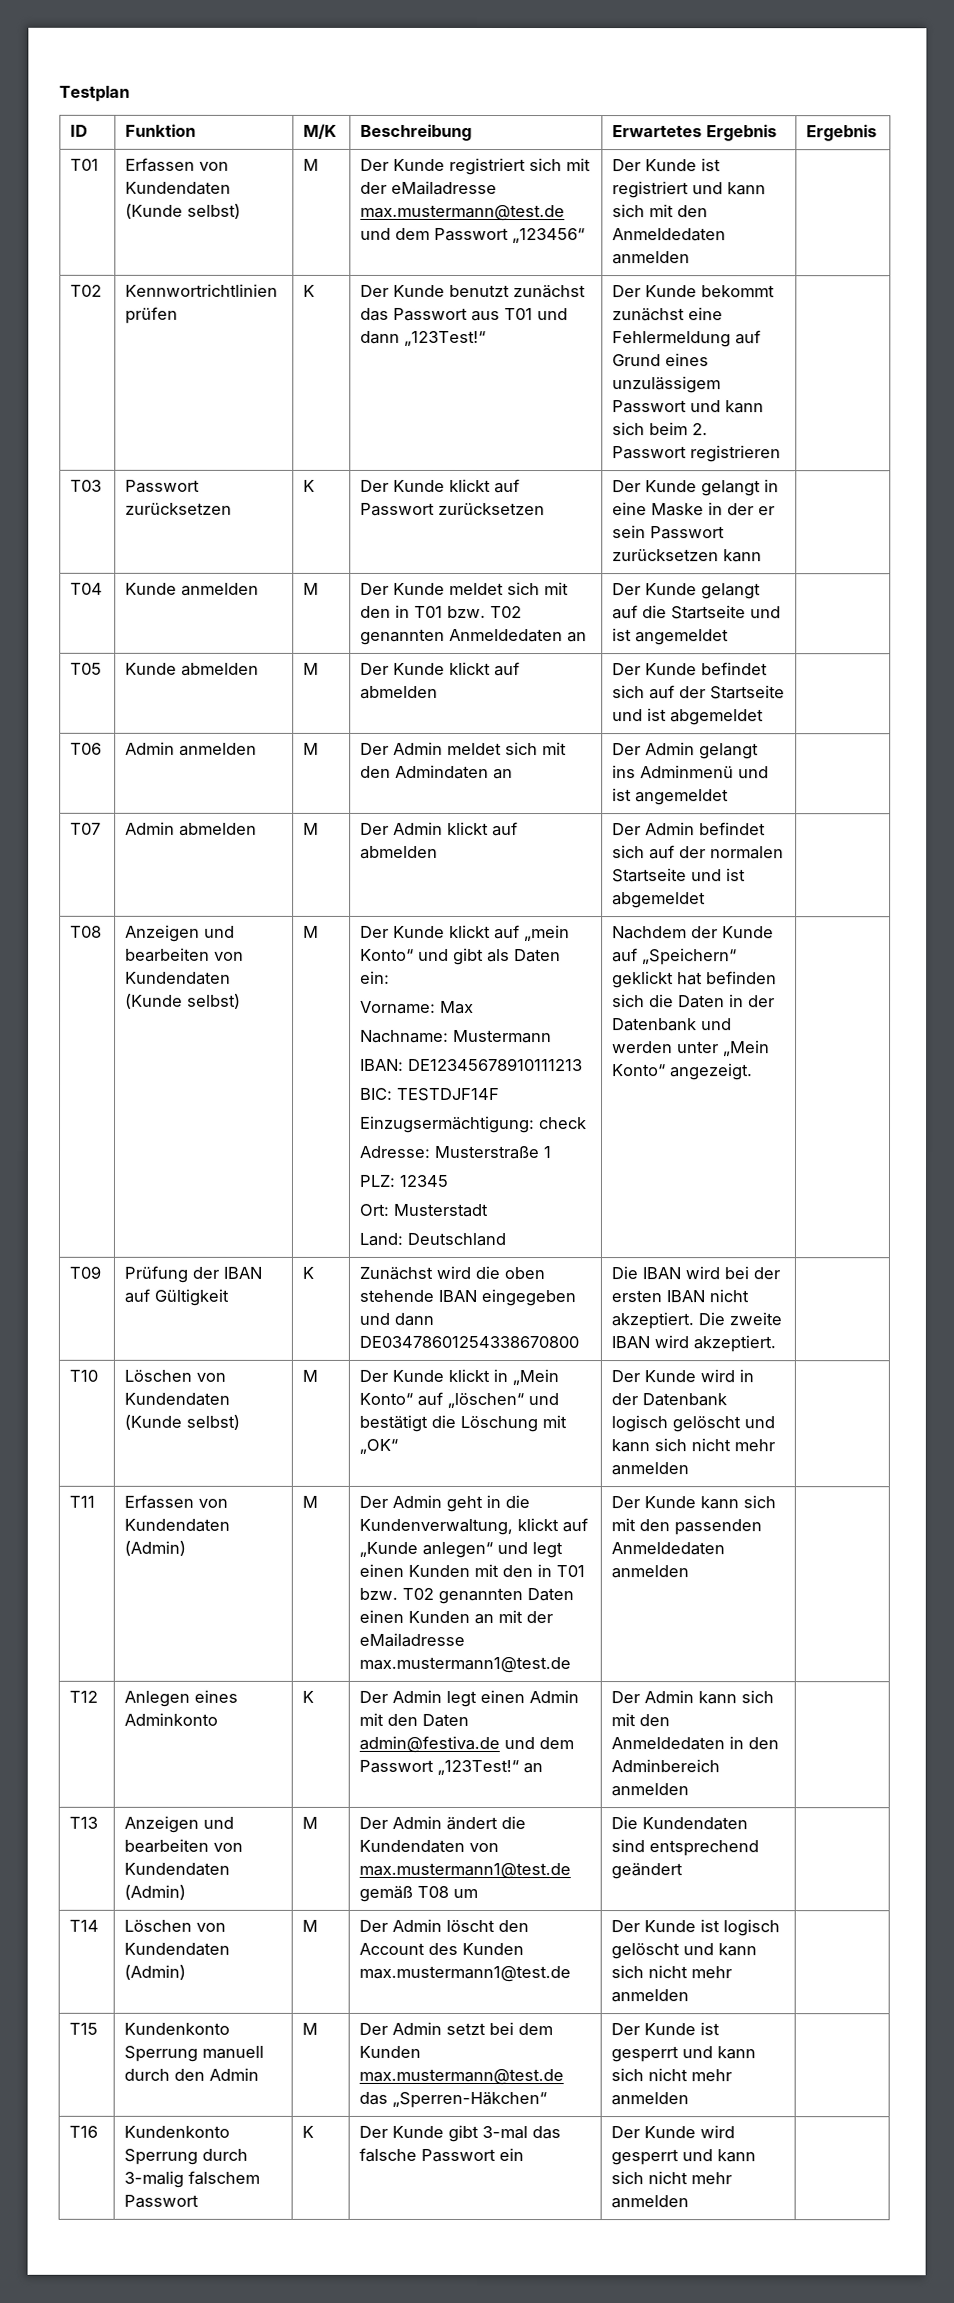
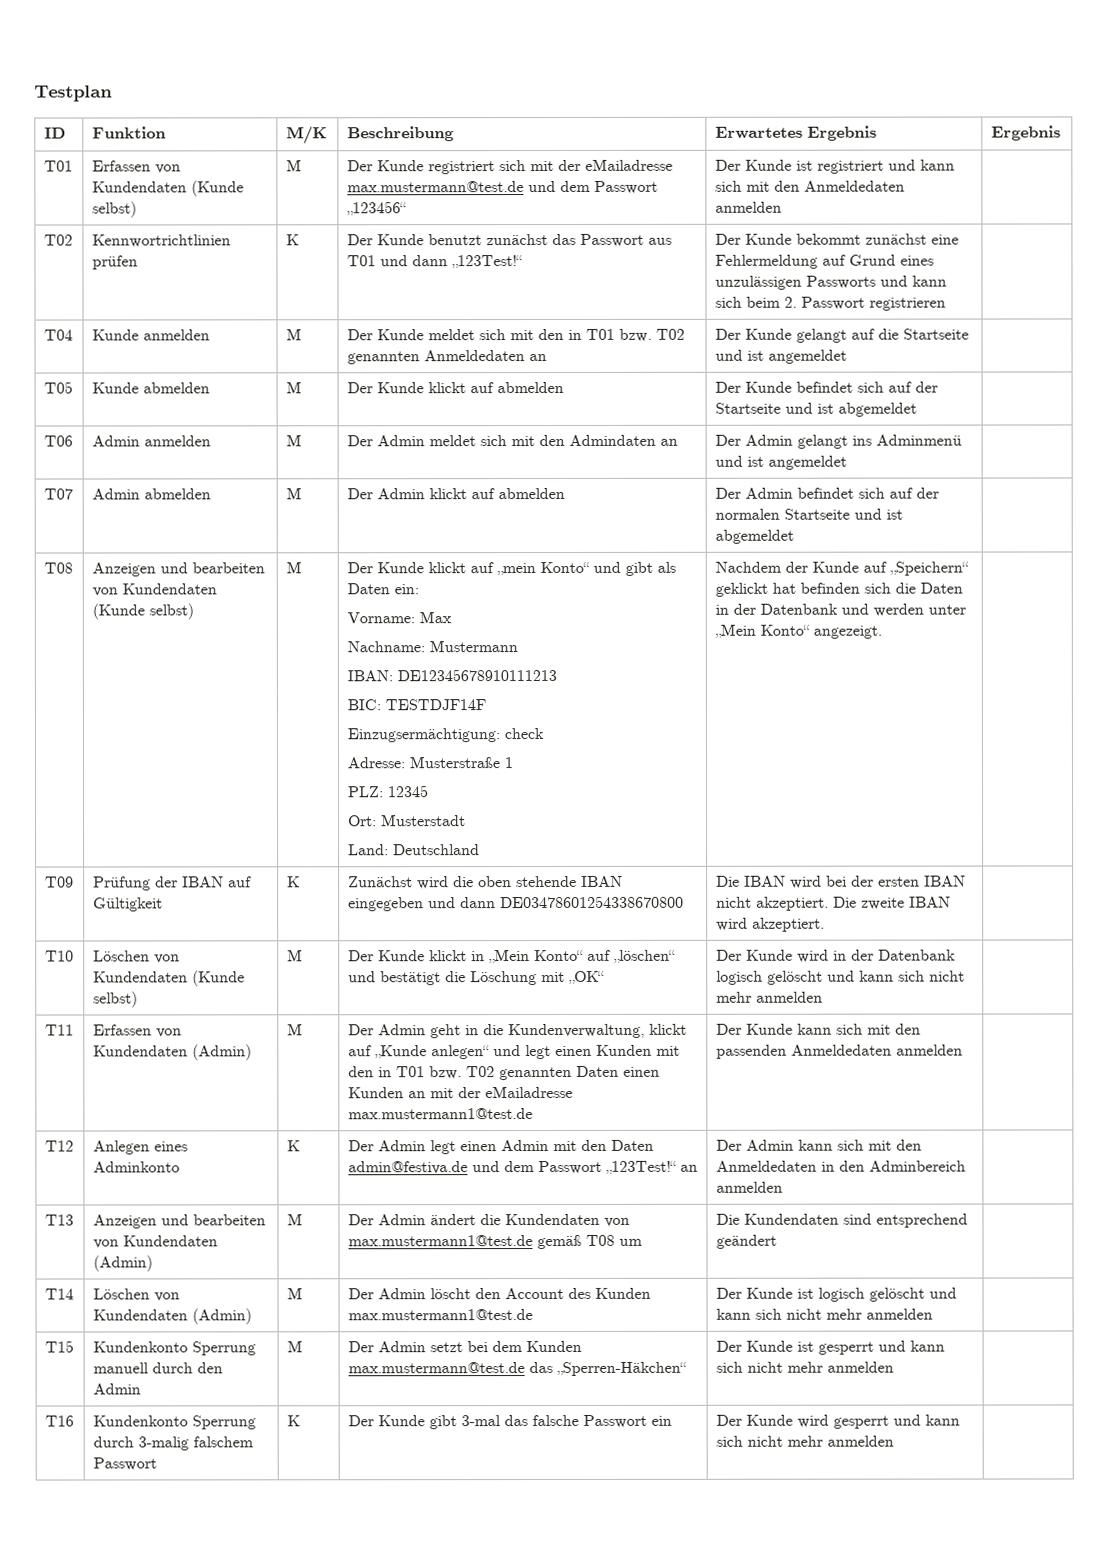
[612,376,722,394] [612,400,688,414] unzulässigem Passwort -> [714,275,876,290] unzulässigen Passworts
[70,479,103,492] [125,479,201,493] [125,502,233,515] [303,479,316,492] [360,478,521,494] [360,502,546,516] [612,479,780,497] [612,502,776,517] [612,525,726,540] [612,549,763,563] // T03 | Passwort zurücksetzen | K | Der Kunde klickt auf Passwort zurücksetzen | Der Kunde gelangt in eine Maske in der er sein Passwort zurücksetzen kann | -> (946, 304) none

